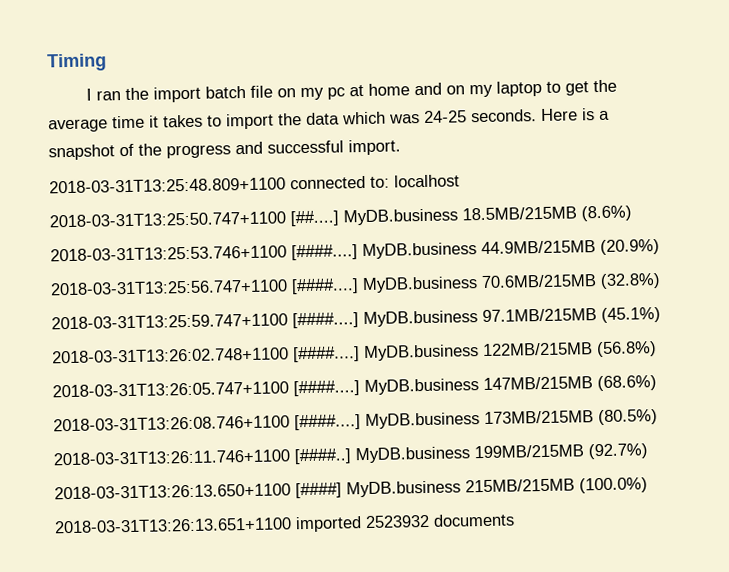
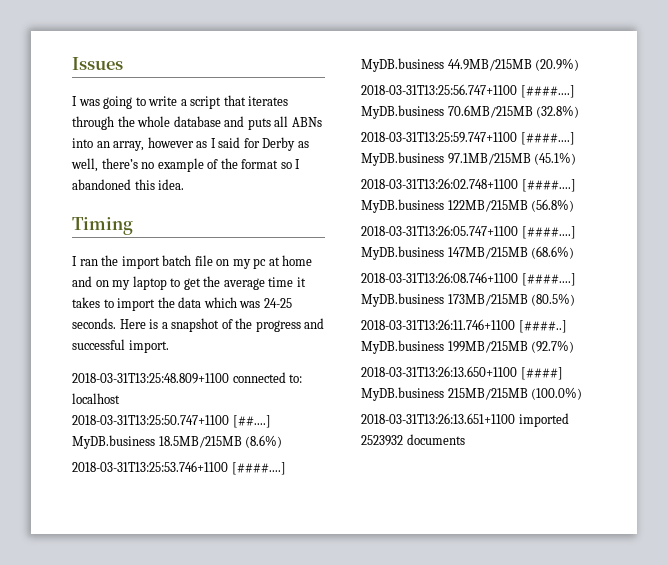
(47, 62) none -> [72,57,123,70] [72,95,289,109] [72,116,322,130] [72,137,309,151] [71,158,301,172] [72,179,185,190] Issues // I was going to write a script that iterates through the whole database and puts all ABNs into an array, however as I said for Derby as well, there’s no example of the format so I abandoned this idea. //

